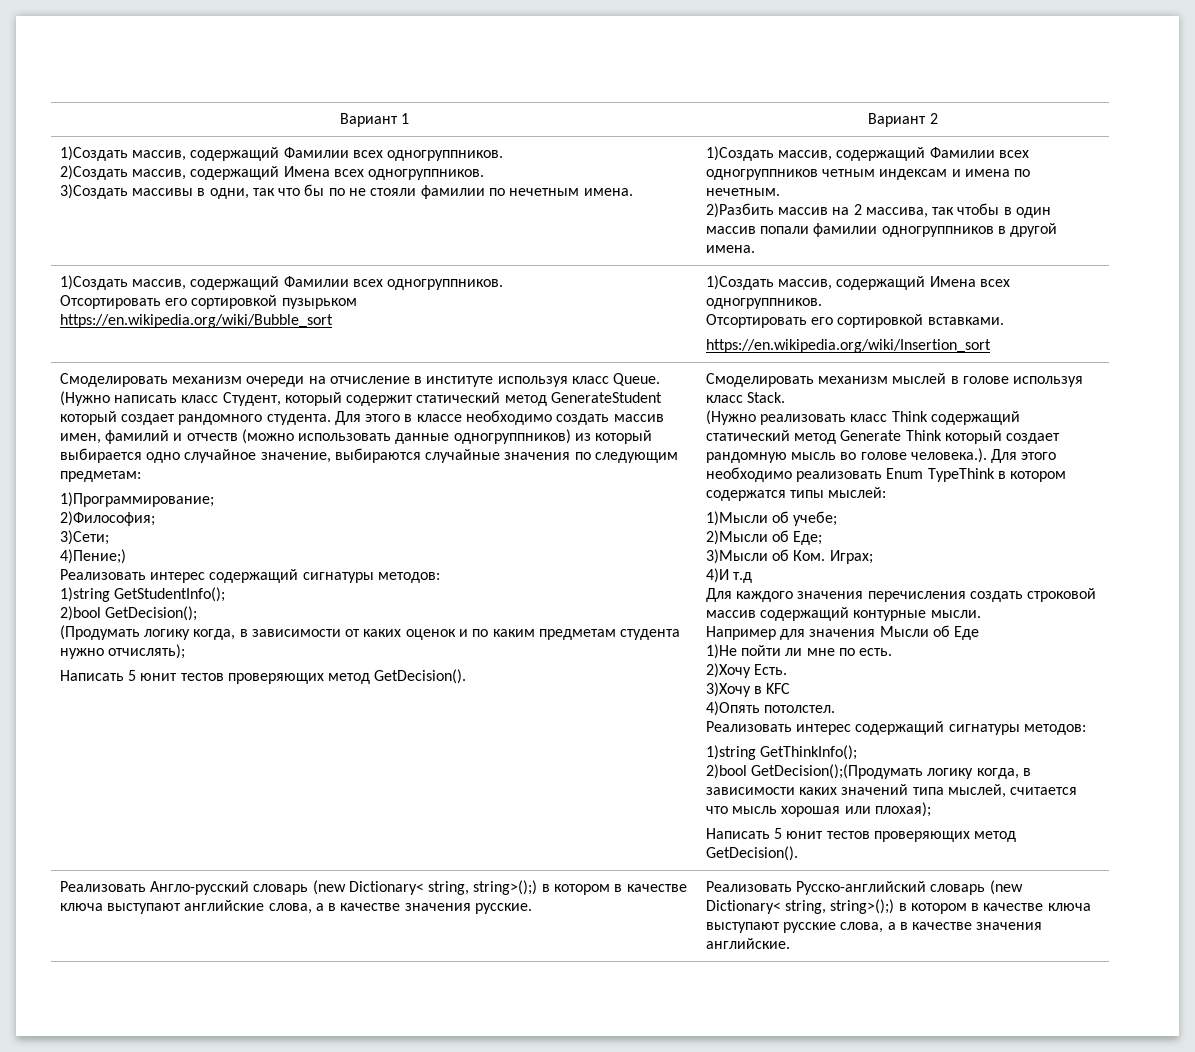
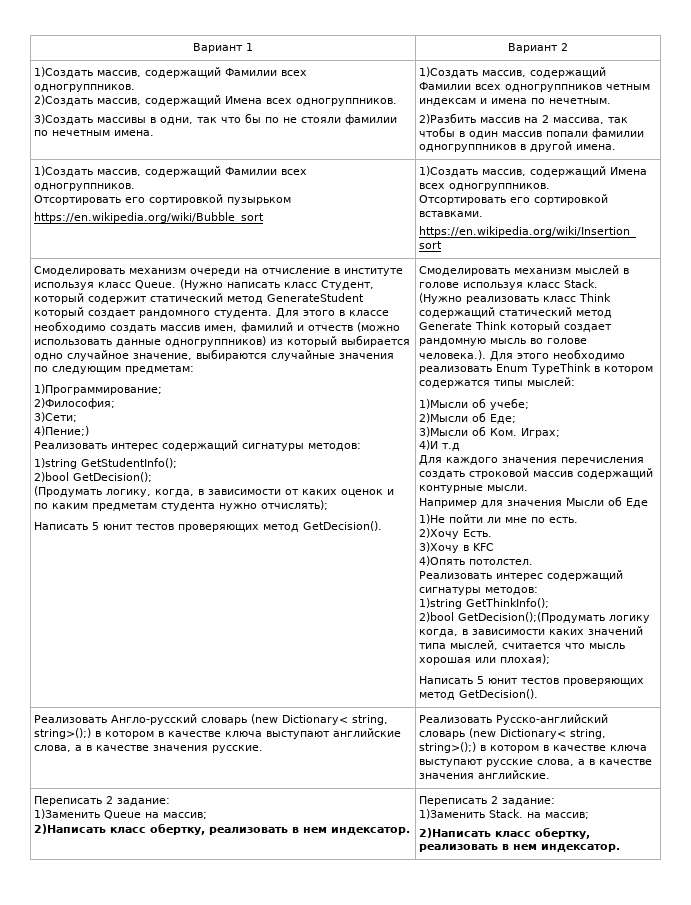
[143,629,190,640] логику -> [106,489,152,497] логику,
(790, 943) none -> [34,796,171,806] [34,809,208,819] [34,823,411,835] [419,796,556,806] [419,809,590,819] [419,827,591,839] [419,844,621,852] // Переписать 2 задание: // 1)Заменить Queue на массив; // 2)Написать класс обертку, реализовать в нем индексатор. | Переписать 2 задание: // 1)Заменить Stack. на массив; // 2)Написать класс обертку, реализовать в нем индексатор.

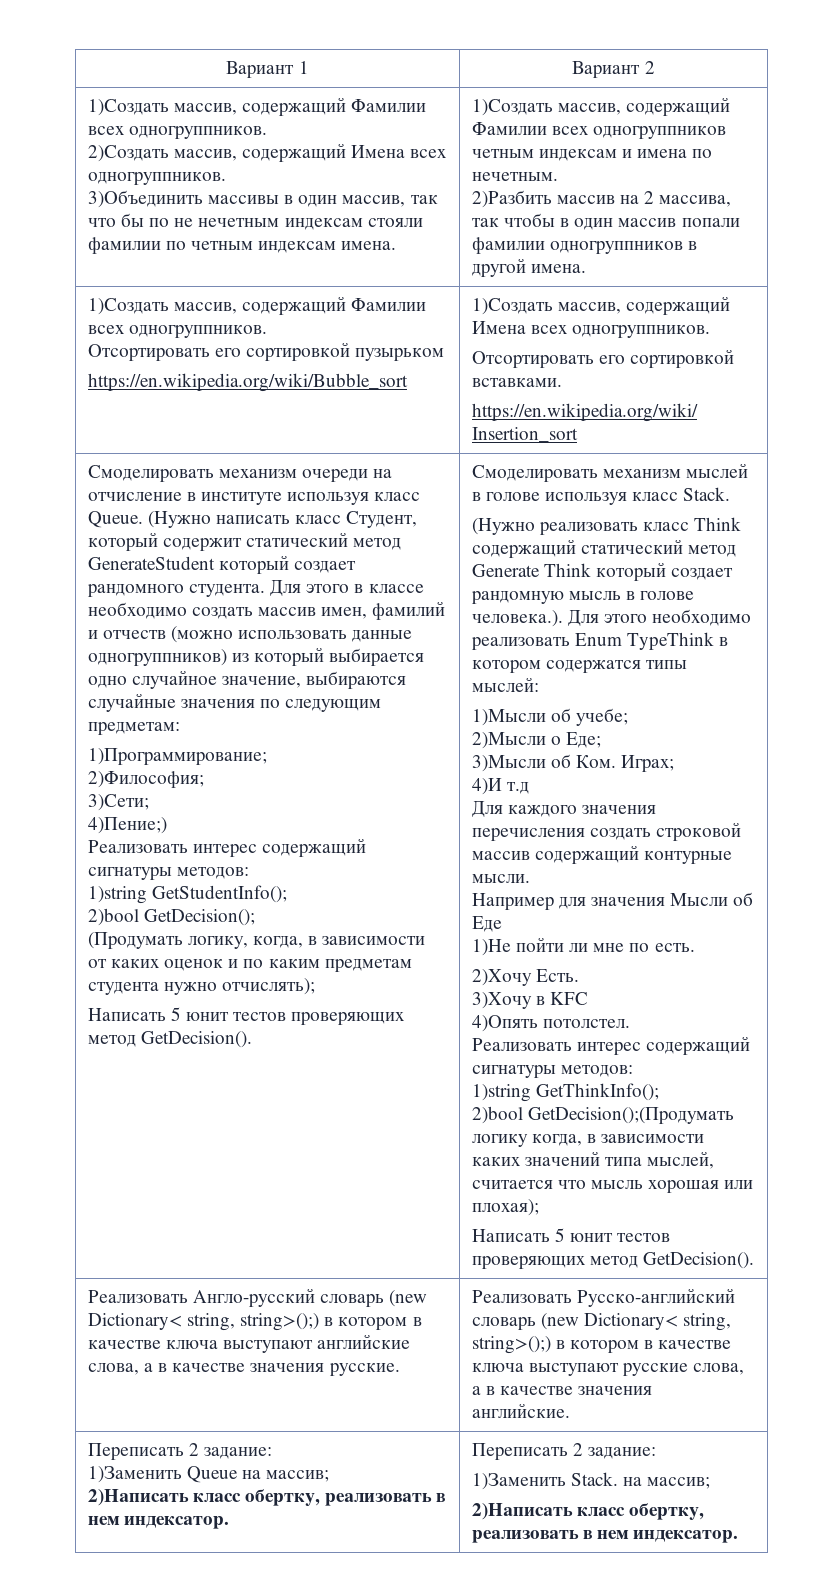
[34,114,94,125] 3)Создать -> [87,190,203,208] 3)Объединить
[160,117,194,125] одни, -> [298,195,406,207] один массив,
(298, 120) none -> [198,218,363,230] нечетным индексам
[52,130,111,136] нечетным -> [191,241,337,253] четным индексам
[530,338,544,344] во -> [626,591,636,600] в
[472,412,487,422] об -> [551,736,562,745] о

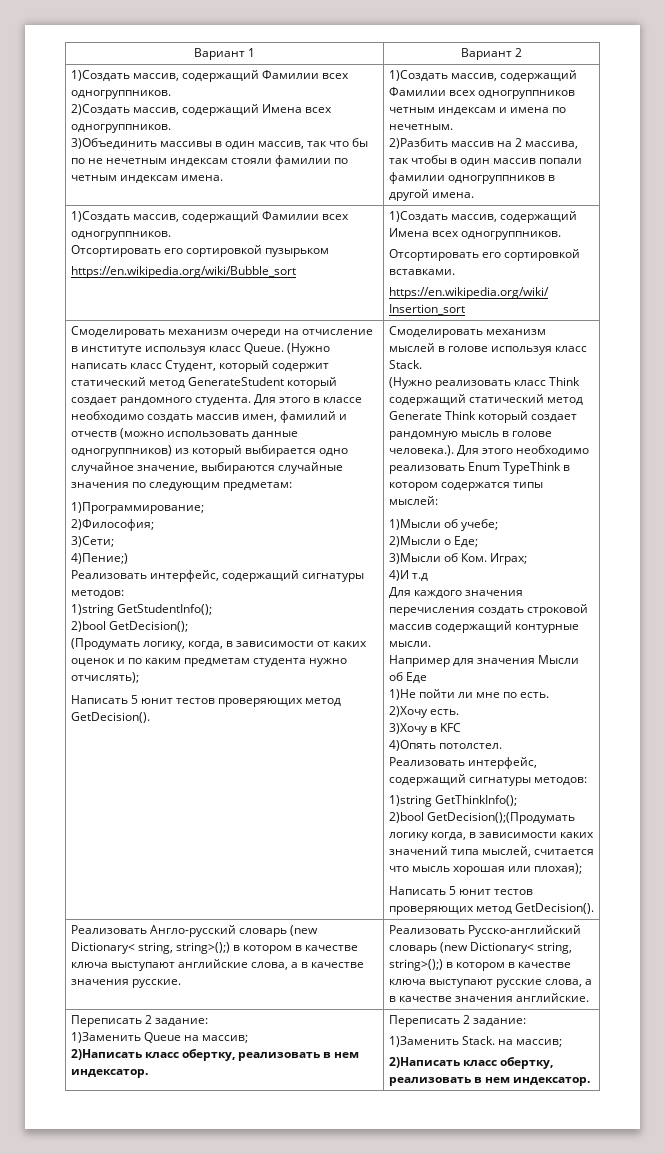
[193,844,258,857] интерес -> [149,570,219,582] интерфейс,
[536,969,580,982] Есть. -> [429,709,459,715] есть.
[577,1042,642,1055] интерес -> [467,757,537,769] интерфейс,

